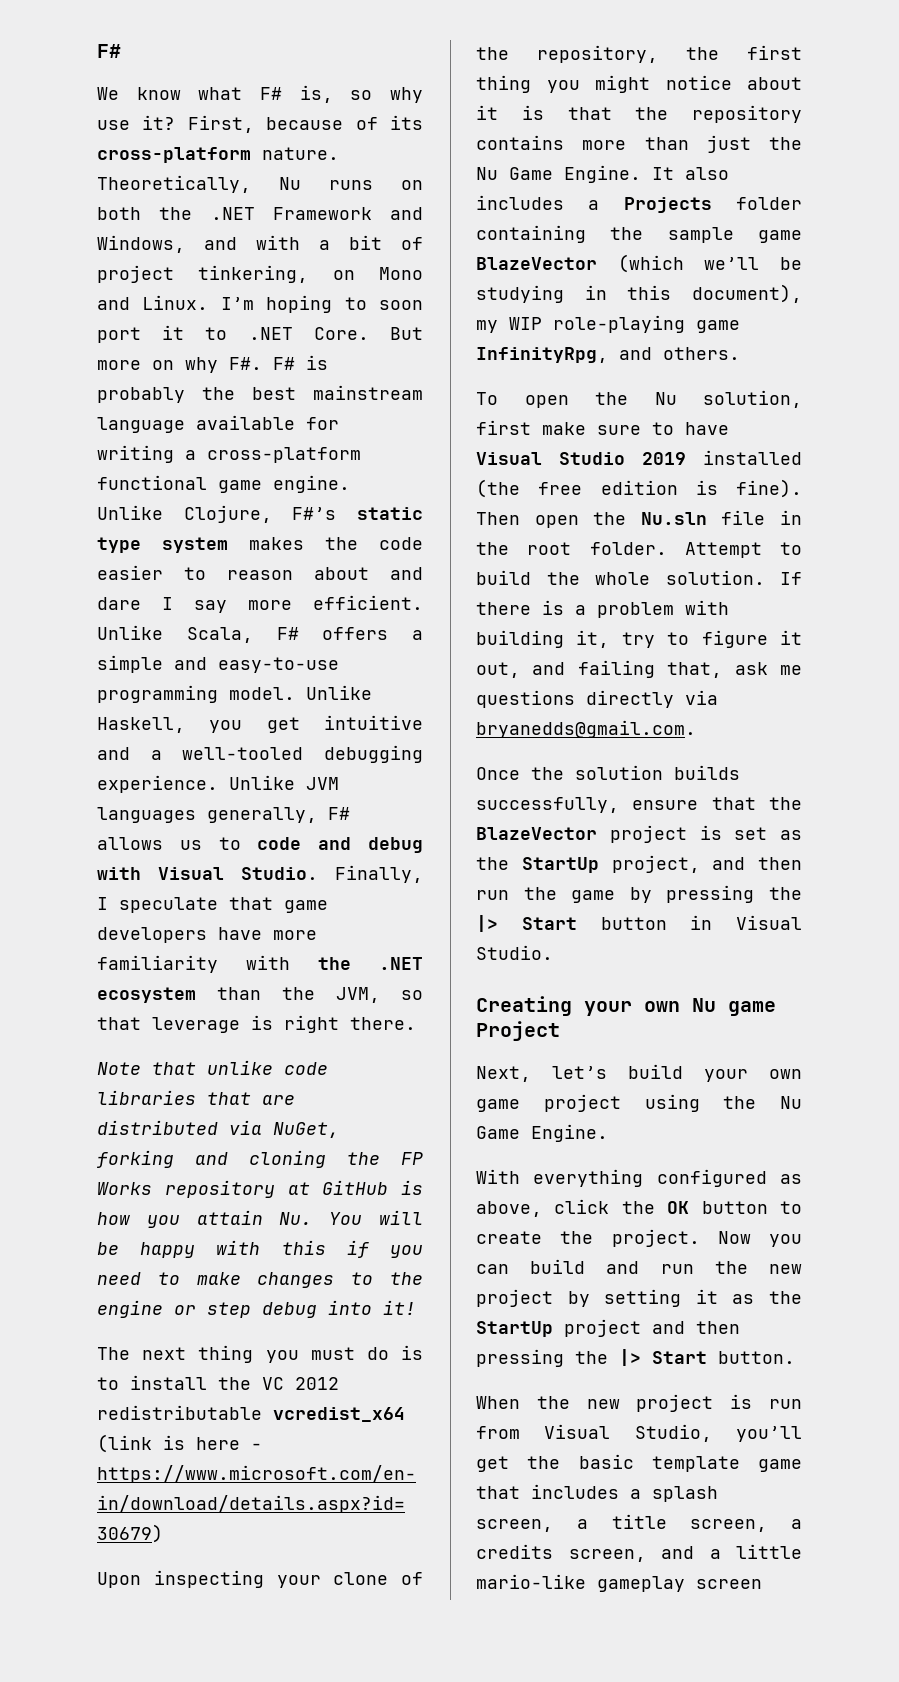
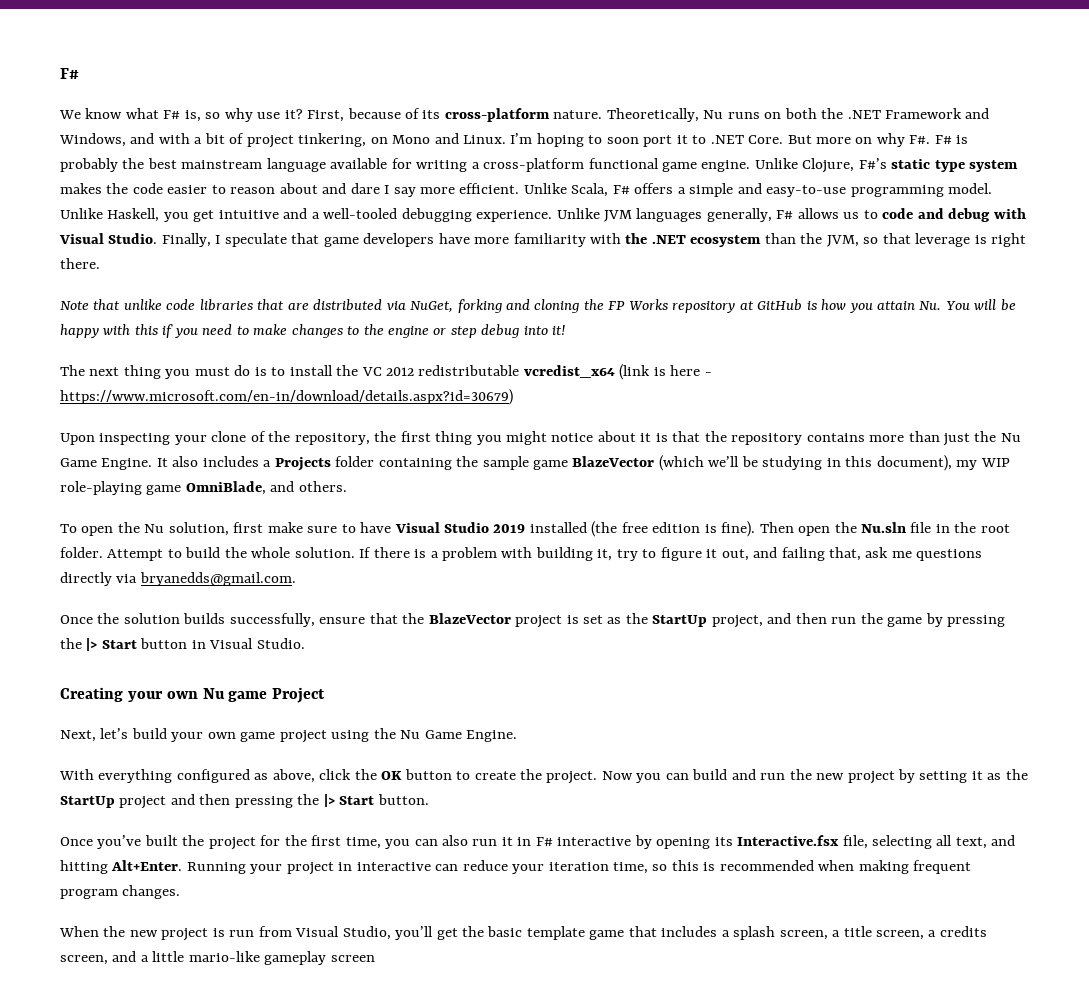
[476,347,608,363] InfinityRpg, -> [185,481,266,495] OmniBlade,
(795, 1357) none -> [60,835,1016,850] [60,860,972,875] [60,885,181,899] // Once you’ve built the project for the first time, you can also run it in F# interactive by opening its Interactive.fsx file, selecting all text, and hitting Alt+Enter. Running your project in interactive can reduce your iteration time, so this is recommended when making frequent program changes.

